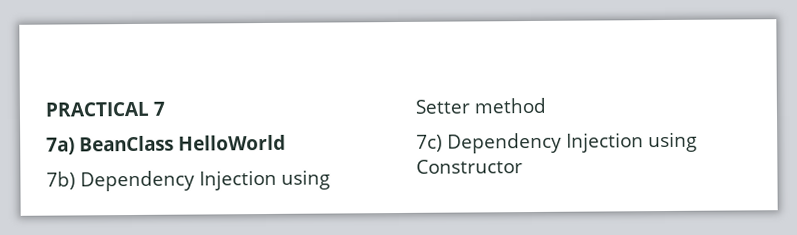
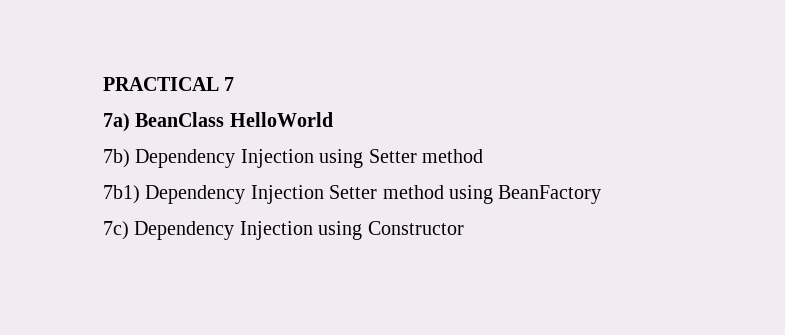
(546, 105) none -> [103,185,602,204] // 7b1) Dependency Injection Setter method using BeanFactory

